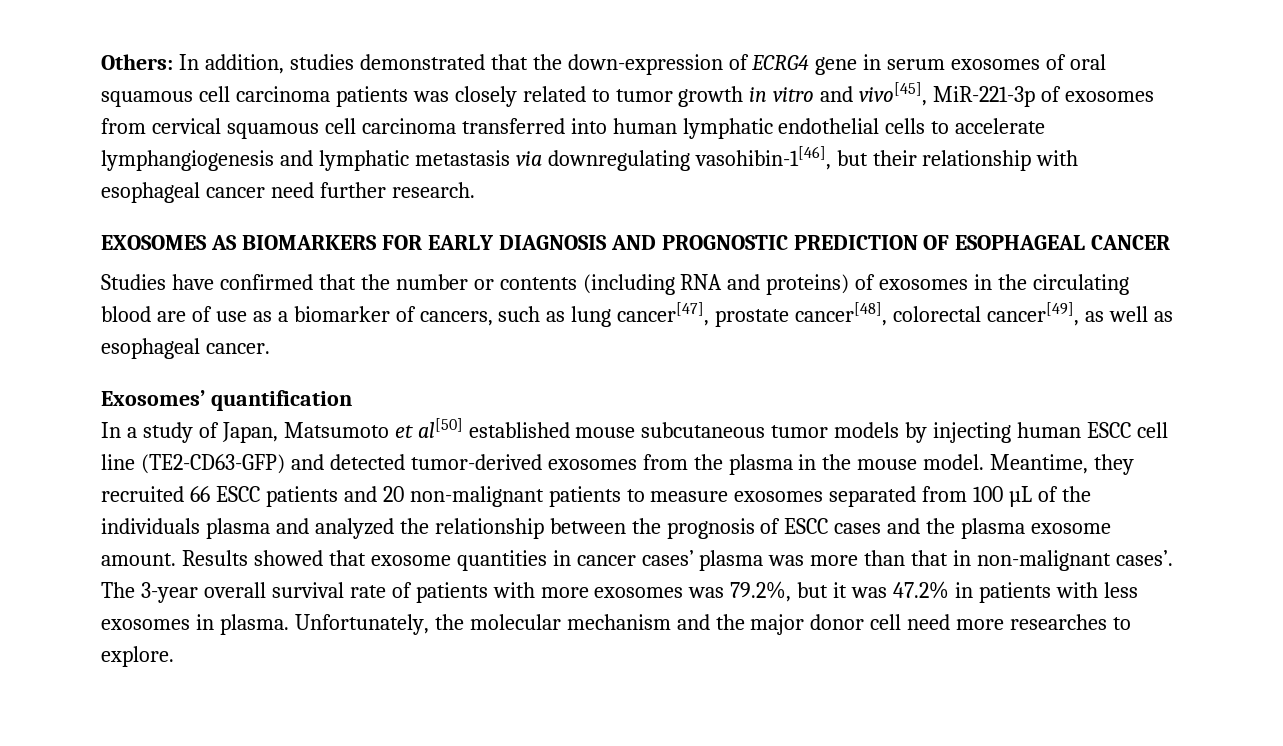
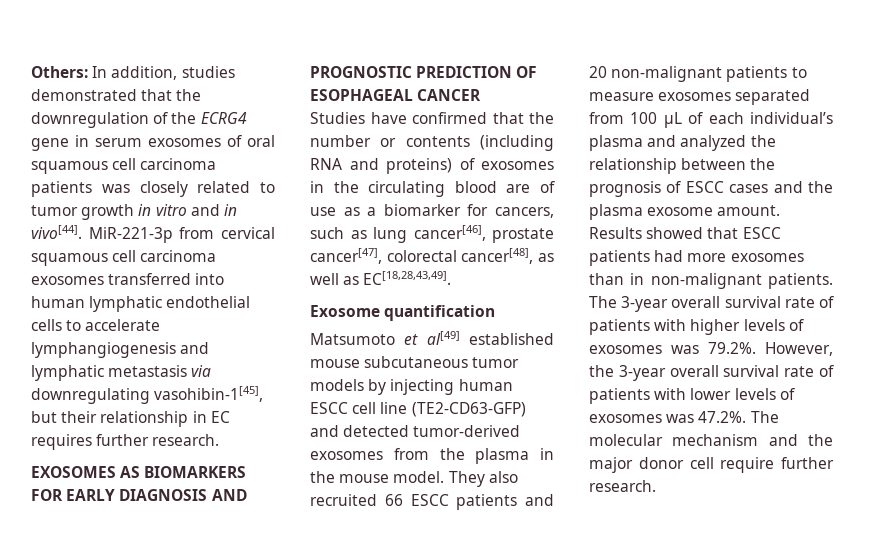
[567,54,749,75] down-expression of -> [31,112,197,128] downregulation of the
[859,82,1155,107] vivo[45], MiR-221-3p of exosomes -> [223,204,237,216] [31,225,173,243] in vivo[44]. MiR-221-3p
(456, 126) none -> [31,276,104,285] exosomes
[694,146,831,170] vasohibin-1[46], -> [154,386,264,402] vasohibin-1[45],
[1036,150,1079,166] [101,182,314,203] with esophageal cancer need -> [192,411,230,423] [31,434,92,450] in EC requires
[395,306,416,322] of -> [467,204,489,216] for
[617,302,1173,327] [101,338,270,359] [101,390,352,411] [101,422,278,443] cancer[47], prostate cancer[48], colorectal cancer[49], as well as esophageal cancer. // Exosomes’ quantification // In a study of Japan, -> [413,225,554,243] [310,248,554,264] [310,271,452,285] [310,305,496,321] cancer[46], prostate cancer[47], colorectal cancer[48], as well as EC[18,28,43,49]. // Exosome quantification //
[417,418,463,438] al[50] -> [426,331,460,345] al[49]
[990,454,1135,475] Meantime, they -> [448,471,518,487] They also
[1062,486,1092,502] [101,518,200,534] the individuals -> [708,112,833,124] each individual’s
[370,550,949,571] exosome quantities in cancer cases’ plasma was more than that -> [742,227,781,239] [589,250,804,266] [589,273,624,285] ESCC patients had more exosomes than
[1116,550,1174,566] cases’. -> [768,273,833,289] patients.
[540,581,1138,603] [101,614,464,635] more exosomes was 79.2%, but it was 47.2% in patients with less exosomes in plasma. Unfortunately, the -> [690,319,804,335] [589,342,833,356] [589,365,834,381] [589,388,795,404] [589,411,779,423] higher levels of exosomes was 79.2%. However, the 3-year overall survival rate of patients with lower levels of exosomes was 47.2%. The
[907,614,1132,630] [101,646,174,667] need more researches to explore. -> [720,457,834,473] [589,480,656,492] require further research.

